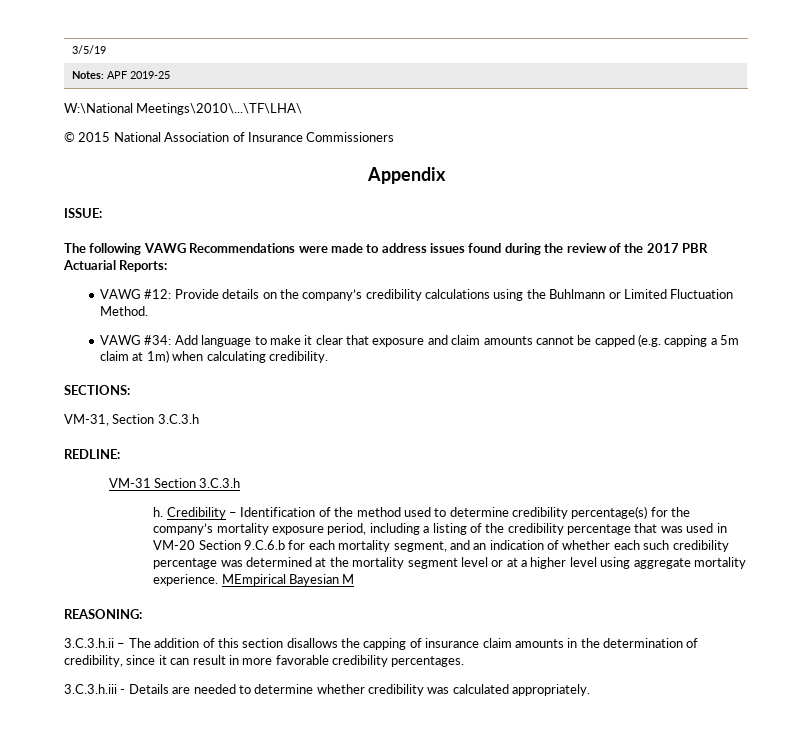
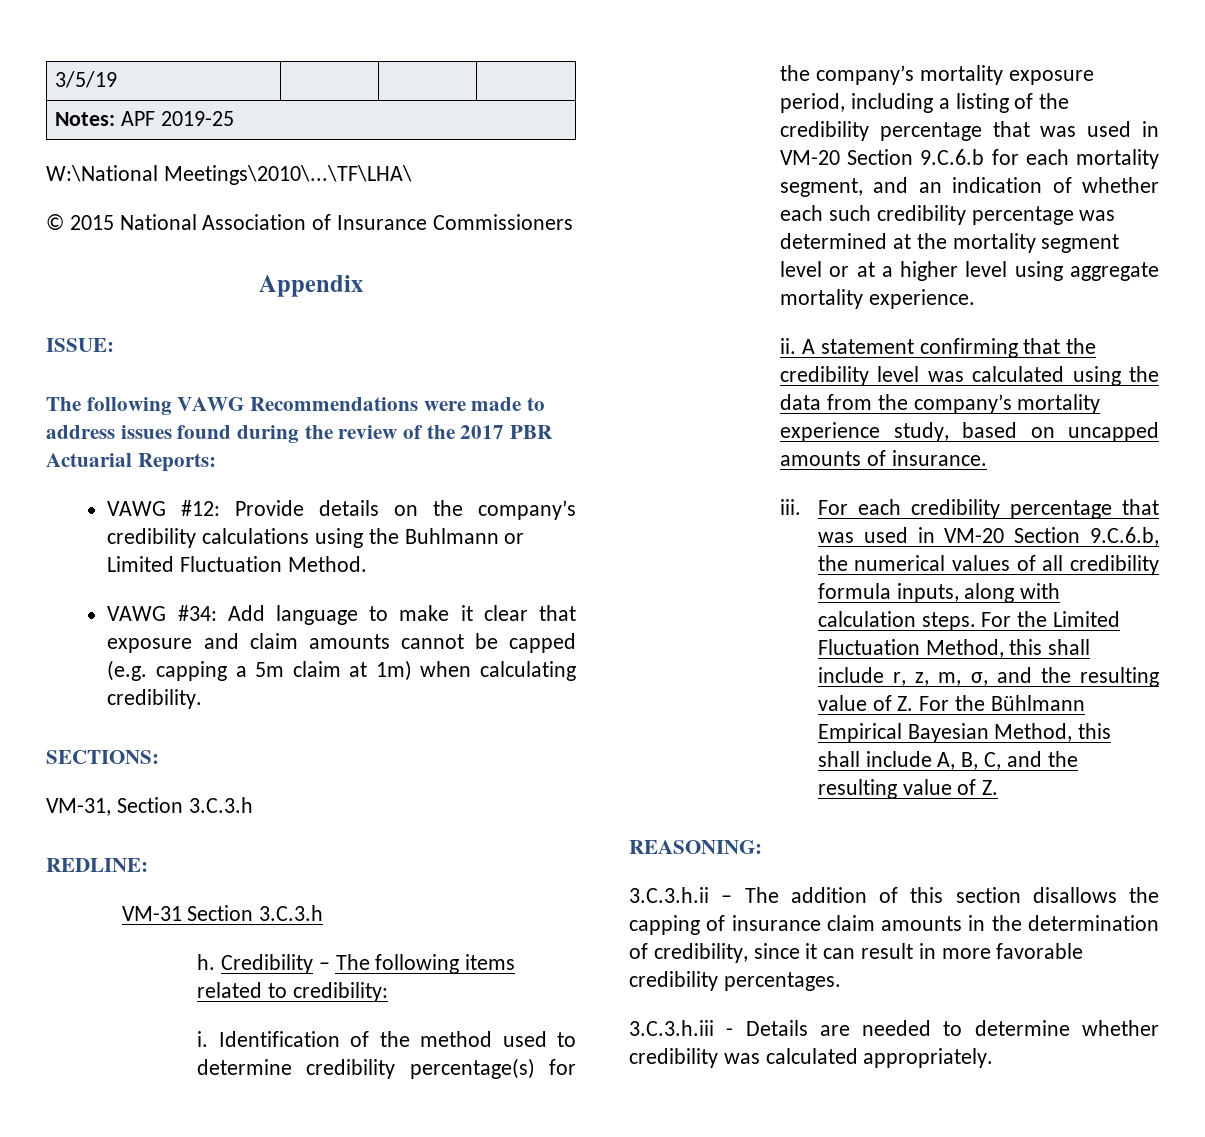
(238, 514) none -> [335,954,516,974] [197,982,388,1002] [197,1031,209,1047] The following items related to credibility: // i.
[221,574,355,586] MEmpirical Bayesian M -> [780,338,1097,358] [780,366,1159,386] [780,394,1101,414] [780,422,1159,442] [780,450,987,466] [780,499,1159,519] [817,527,1159,546] [817,555,1159,575] [817,583,1061,603] [817,611,1121,631] [817,639,1091,658] [817,667,1159,687] [817,695,1085,711] [817,723,1112,743] [817,751,1078,770] [817,779,999,799] // ii. A statement confirming that the credibility level was calculated using the data from the company’s mortality experience study, based on uncapped amounts of insurance. // iii. For each credibility percentage that was used in VM-20 Section 9.C.6.b, the numerical values of all credibility formula inputs, along with calculation steps. For the Limited Fluctuation Method, this shall include r, z, m, σ, and the resulting value of Z. For the Bühlmann Empirical Bayesian Method, this shall include A, B, C, and the resulting value of Z.

